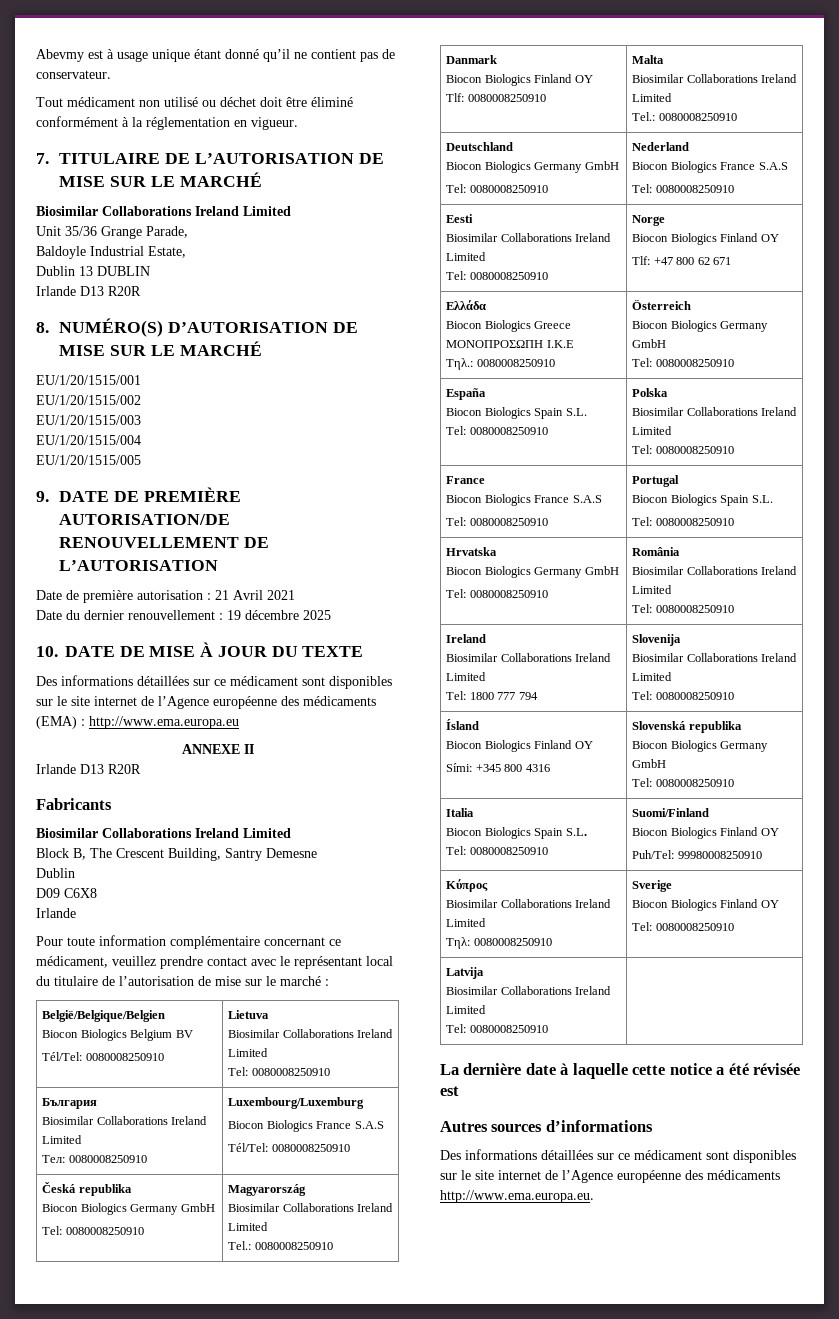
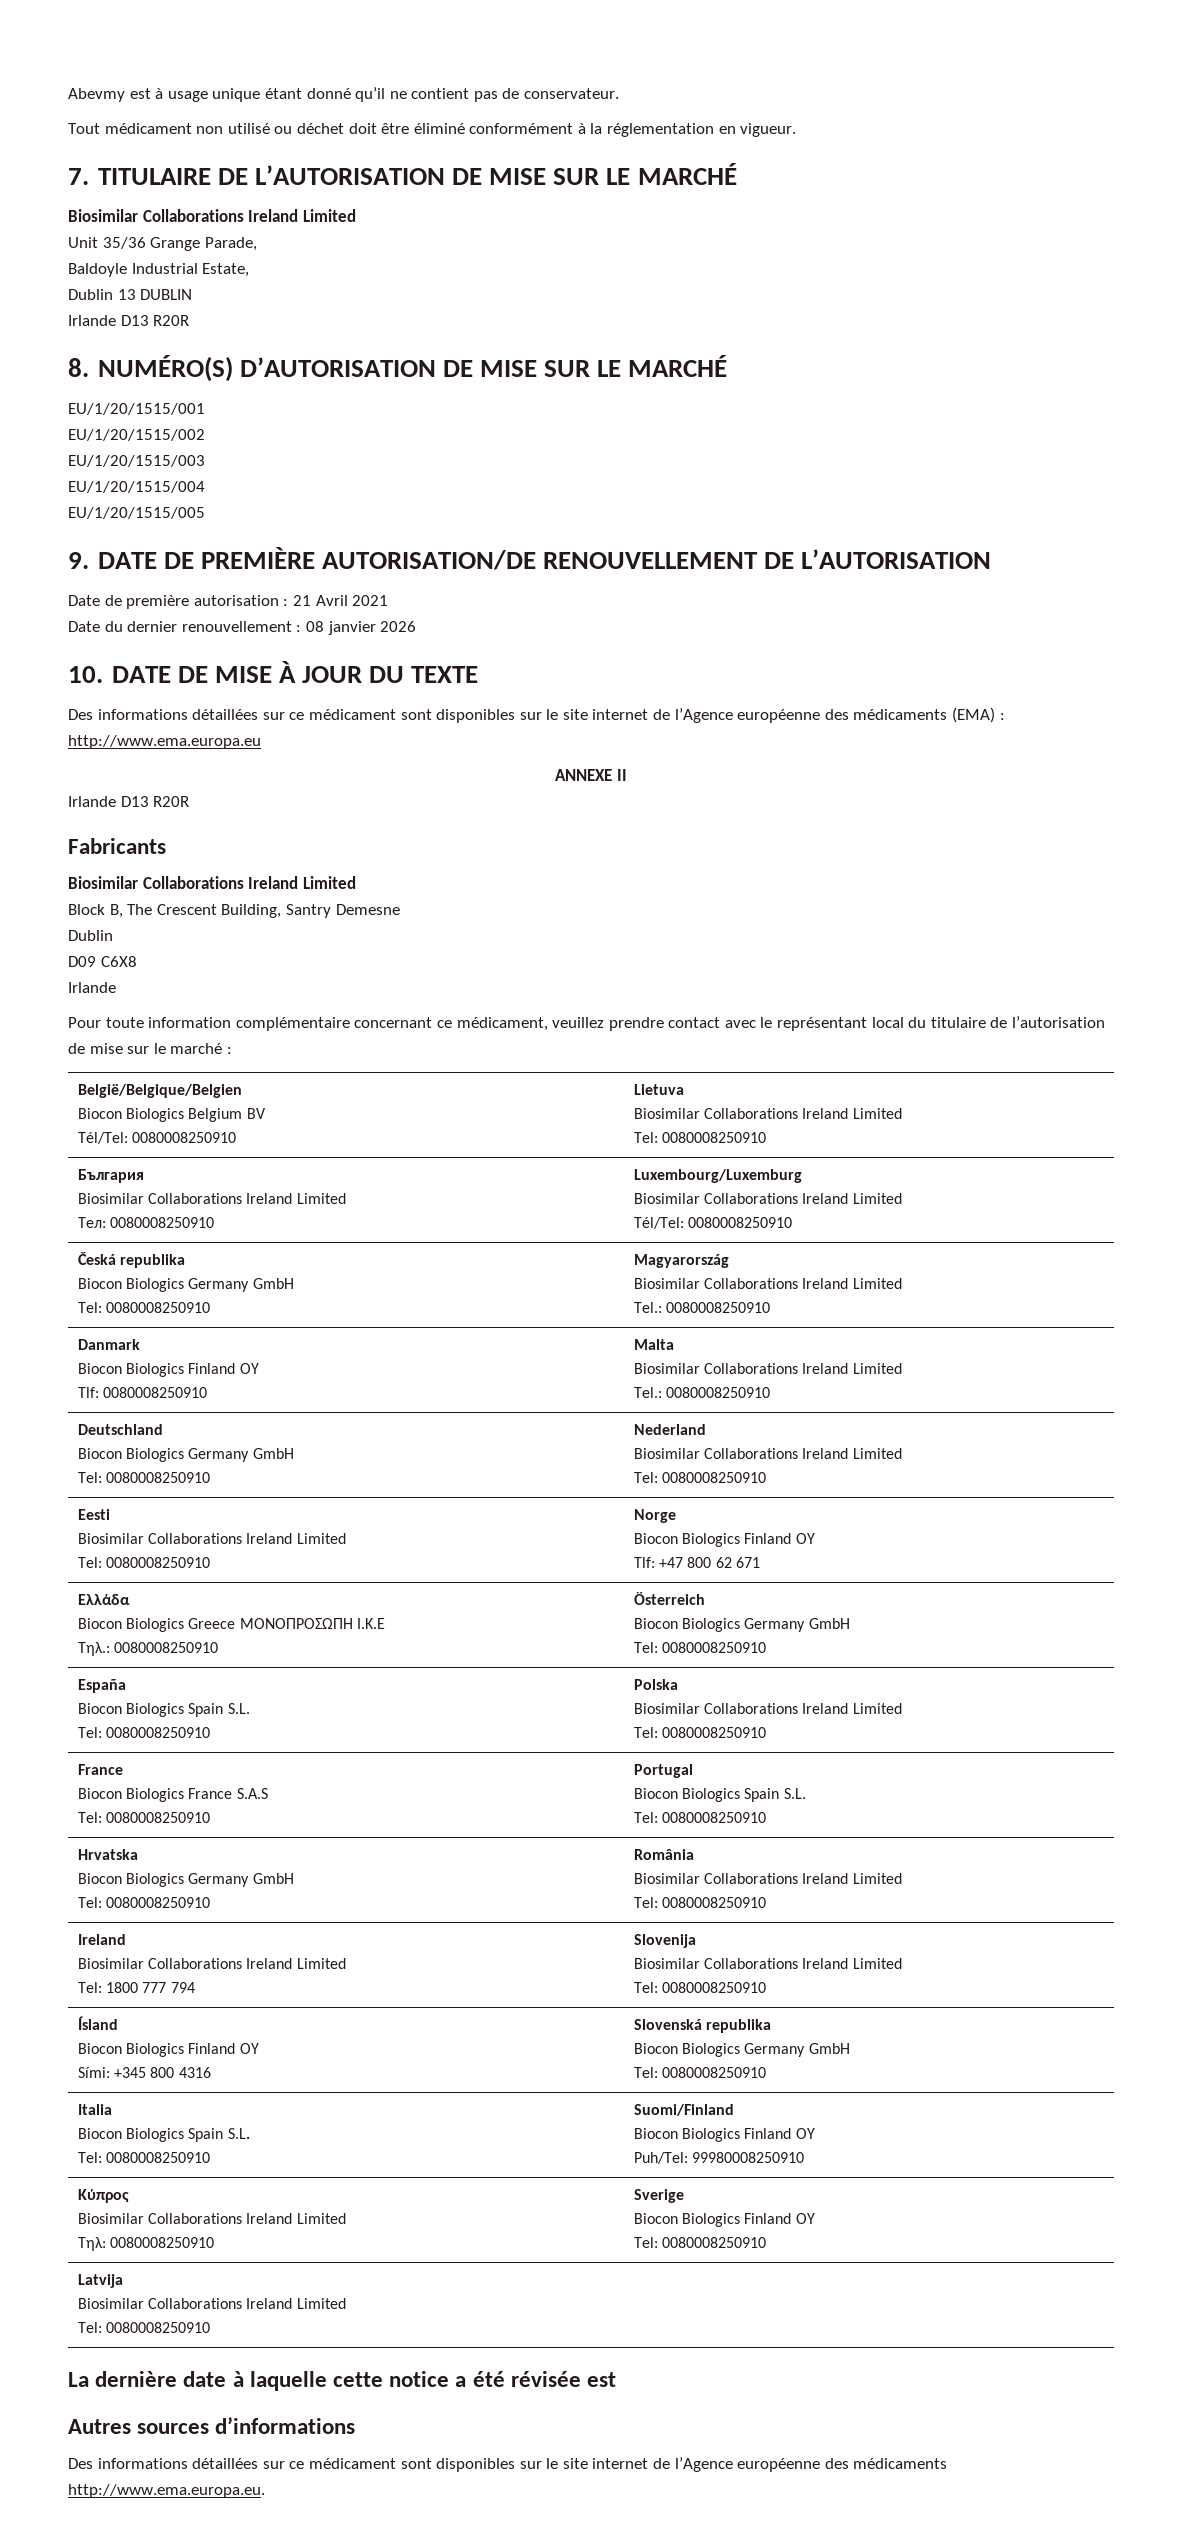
[227,610,331,620] 19 décembre 2025 -> [305,621,417,635] 08 janvier 2026
[228,1120,384,1132] Biocon Biologics France S.A.S -> [633,1193,902,1204] Biosimilar Collaborations Ireland Limited
[632,161,788,173] Biocon Biologics France S.A.S -> [633,1448,902,1459] Biosimilar Collaborations Ireland Limited

